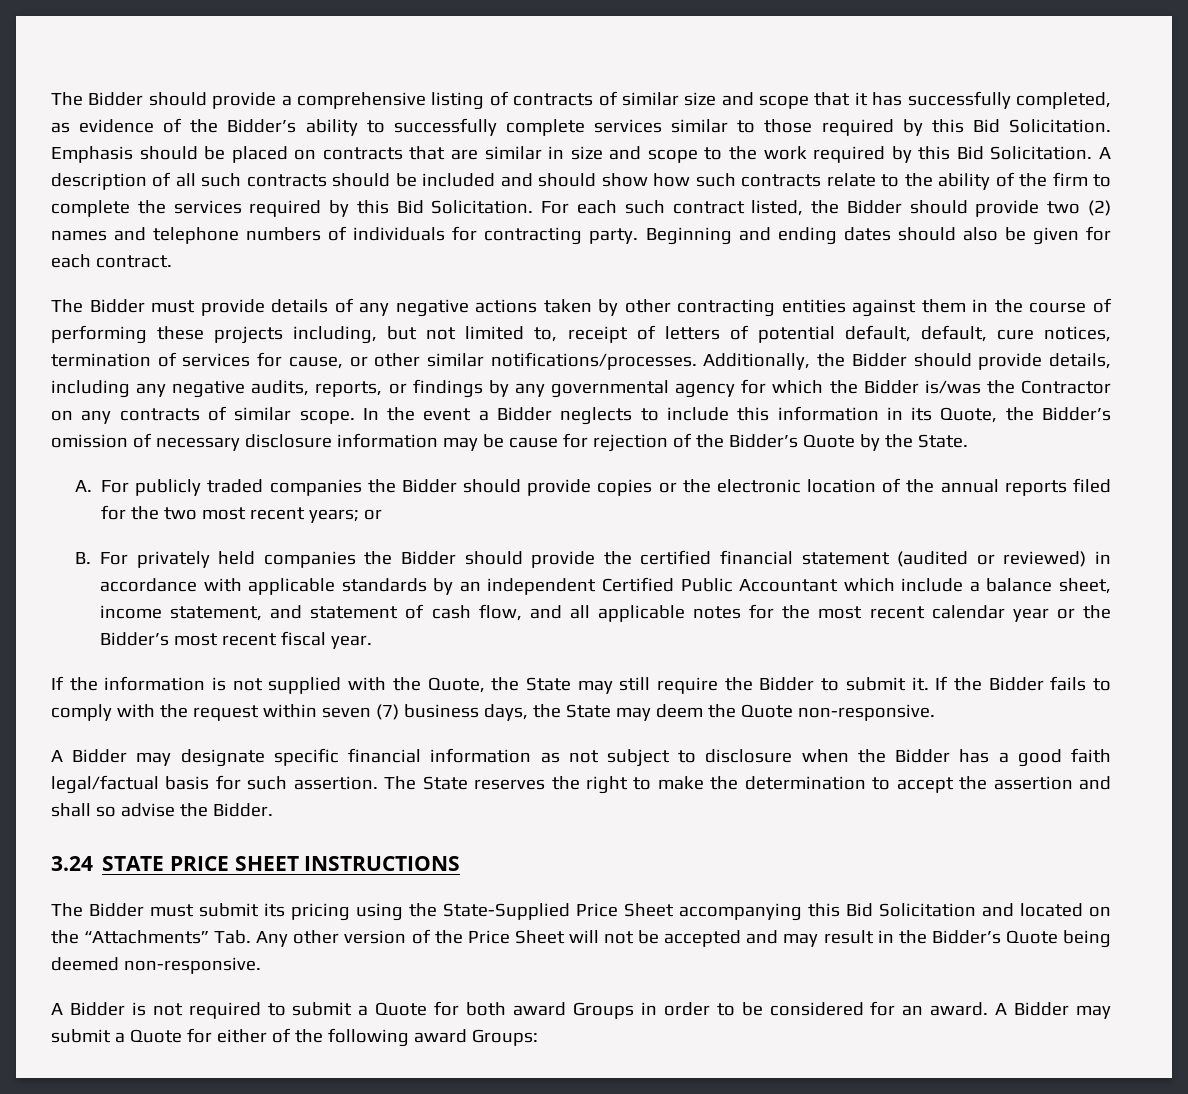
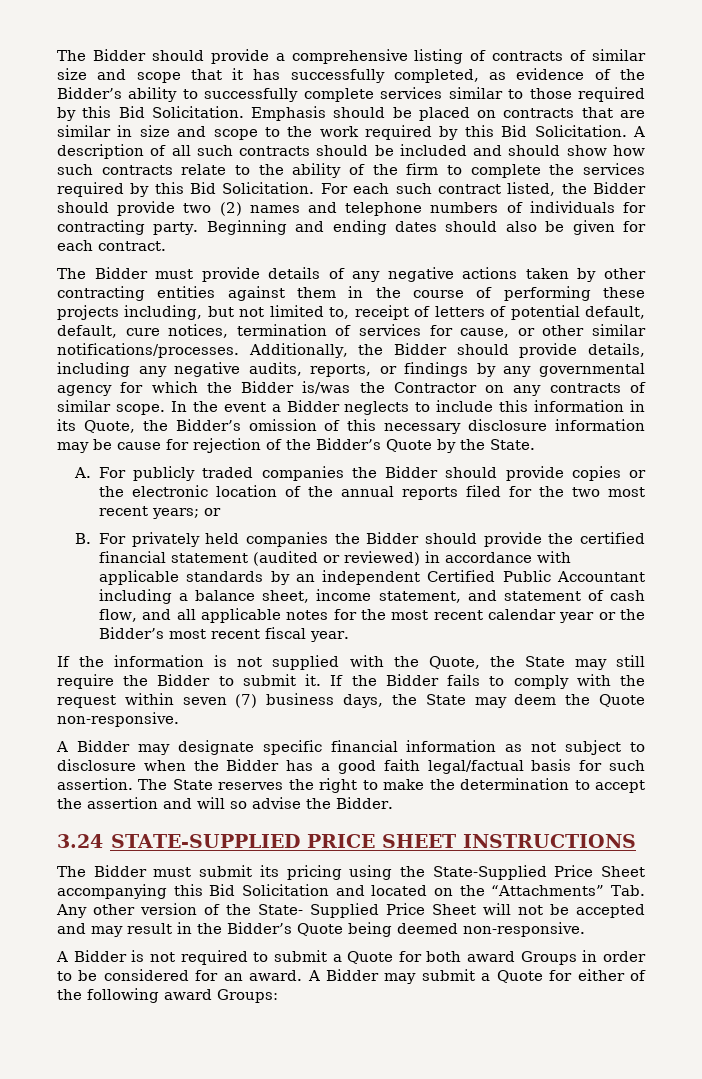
(152, 440) none -> [347,419,377,431] this
[843,578,964,592] which include -> [98,589,172,604] including
[51,803,91,817] shall -> [197,797,225,809] will
[102,856,165,871] STATE -> [110,834,301,848] STATE-SUPPLIED
(463, 937) none -> [258,903,379,918] State- Supplied

